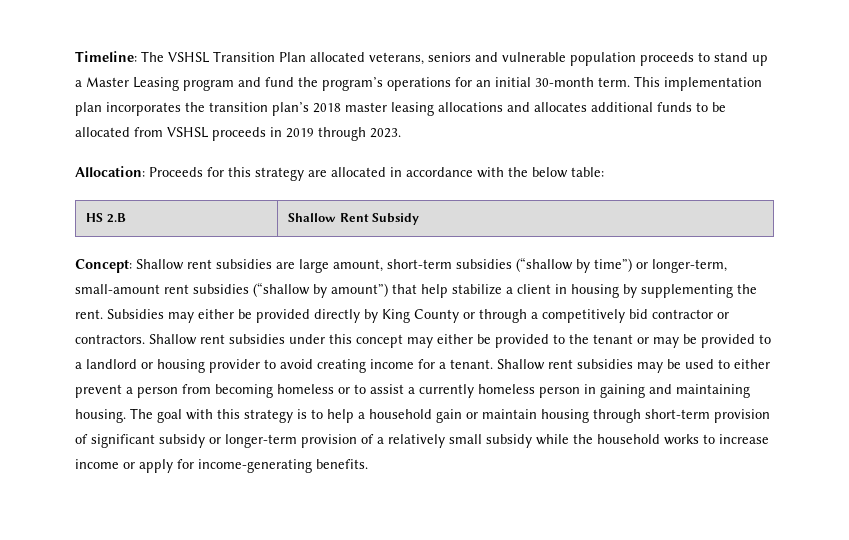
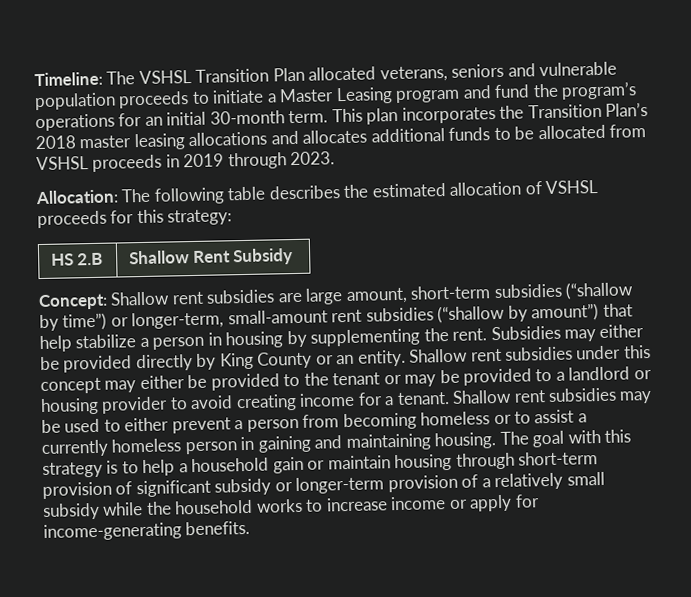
[714,52,768,66] stand up -> [212,89,265,104] initiate
[664,77,762,91] implementation -> (363, 115) none
[209,102,309,116] transition plan’s -> [527,101,649,119] Transition Plan’s
[149,167,604,181] Proceeds for this strategy are allocated in accordance with the below table: -> [121,179,599,205] [37,209,233,229] The following table describes the estimated allocation of VSHSL proceeds for this strategy:
[517,284,551,294] client -> [152,336,205,350] person
[479,309,729,323] [75,334,145,344] through a competitively bid contractor or contractors. -> [336,349,406,367] an entity.

